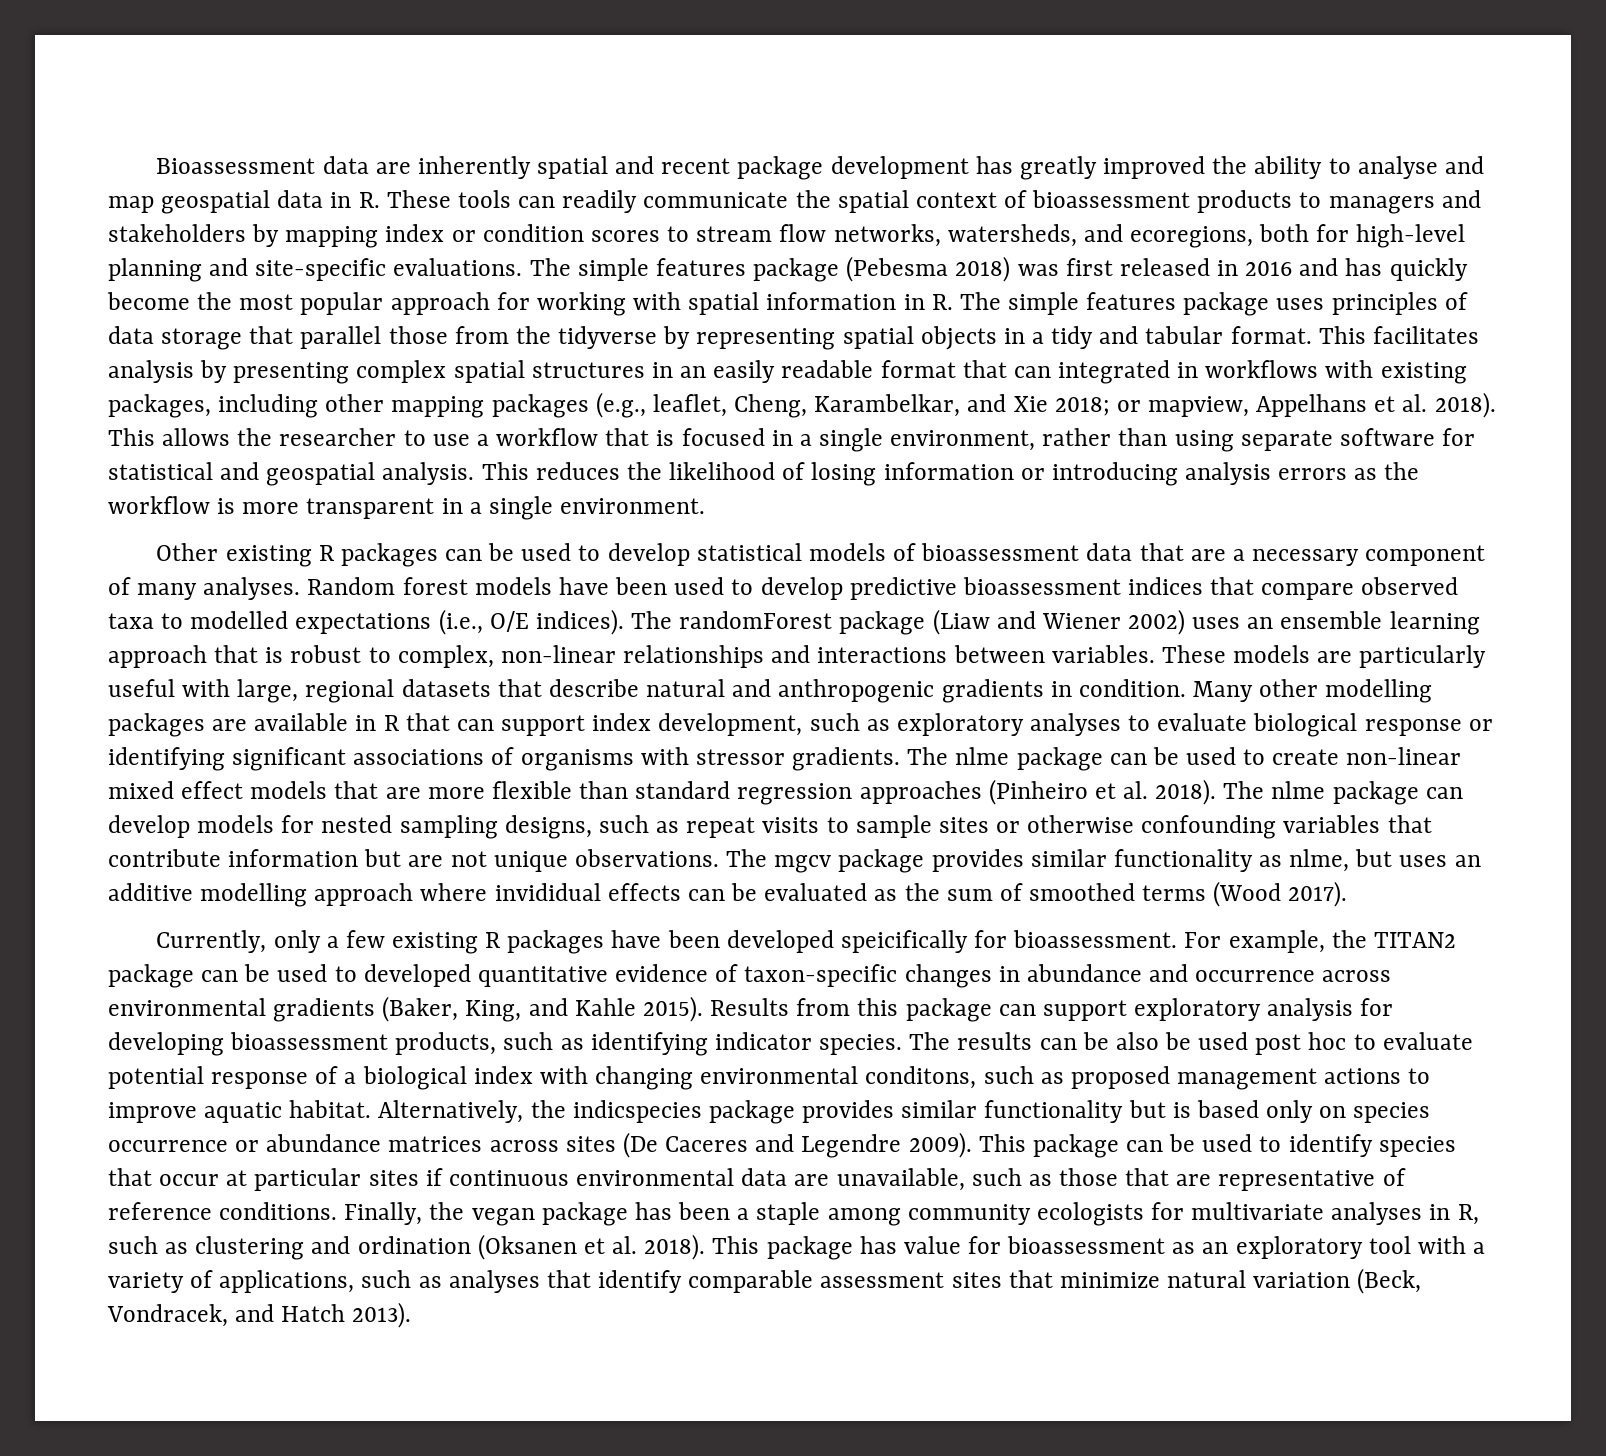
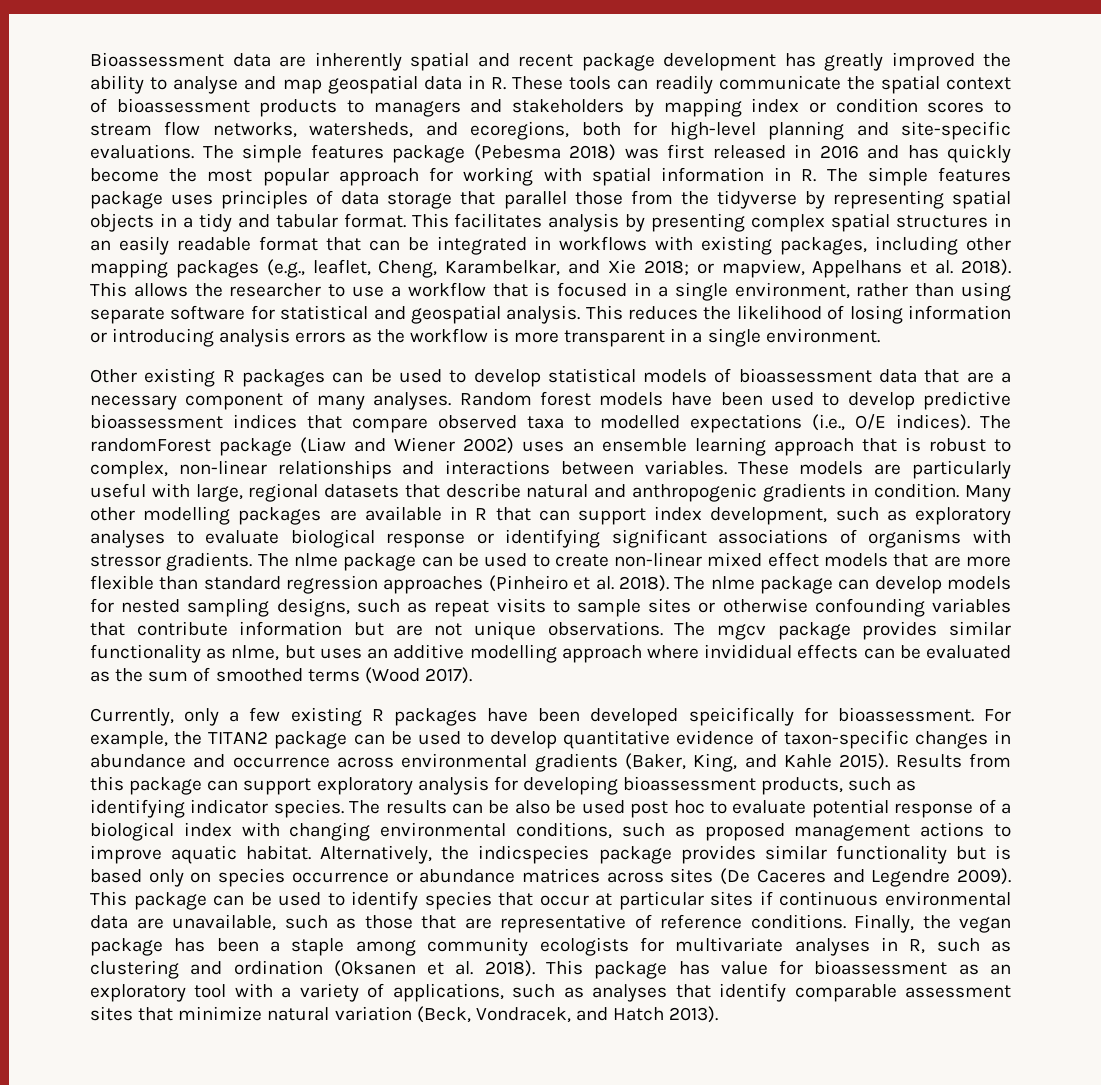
(1051, 372) none -> [407,237,429,251] be
[363,964,471,987] developed -> [490,731,558,749] develop
[865,1066,977,1089] conditons, -> [516,822,613,839] conditions,

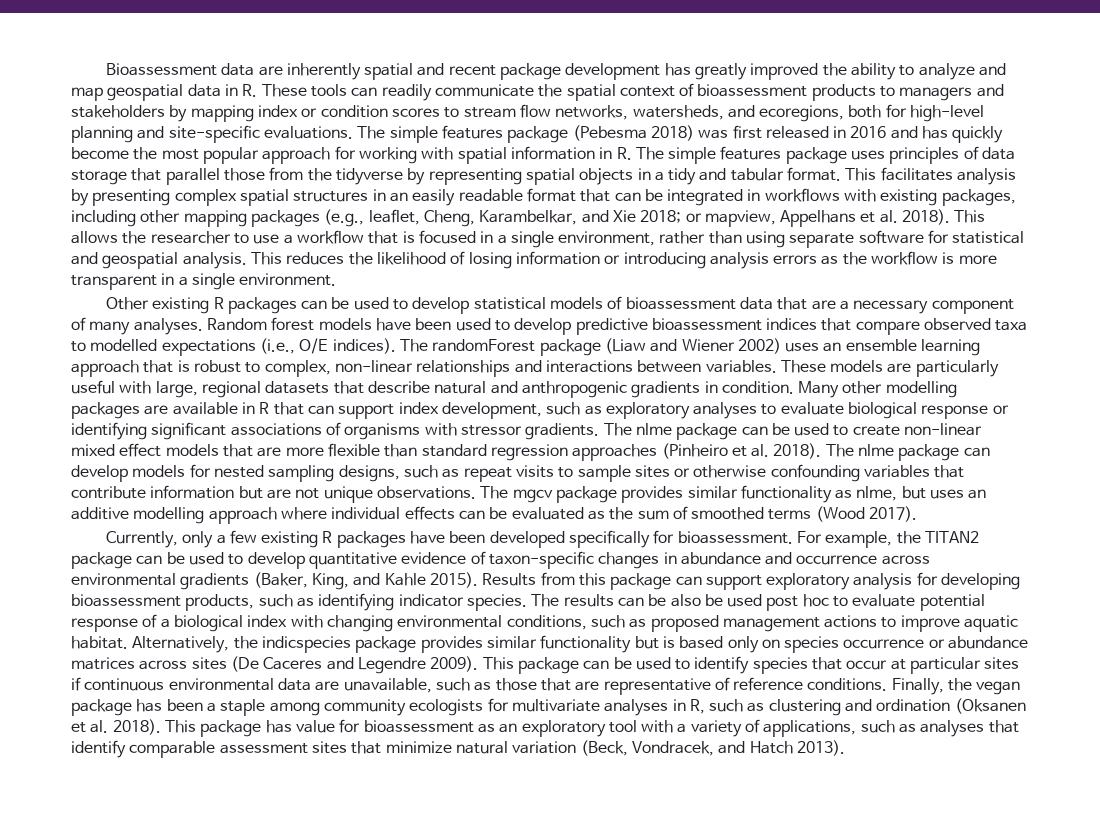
[173,76,239,94] analyse -> [918,63,975,80] analyze
[704,644,793,659] invididual -> [331,507,401,520] individual
[688,707,794,726] speicifically -> [569,530,651,548] specifically

